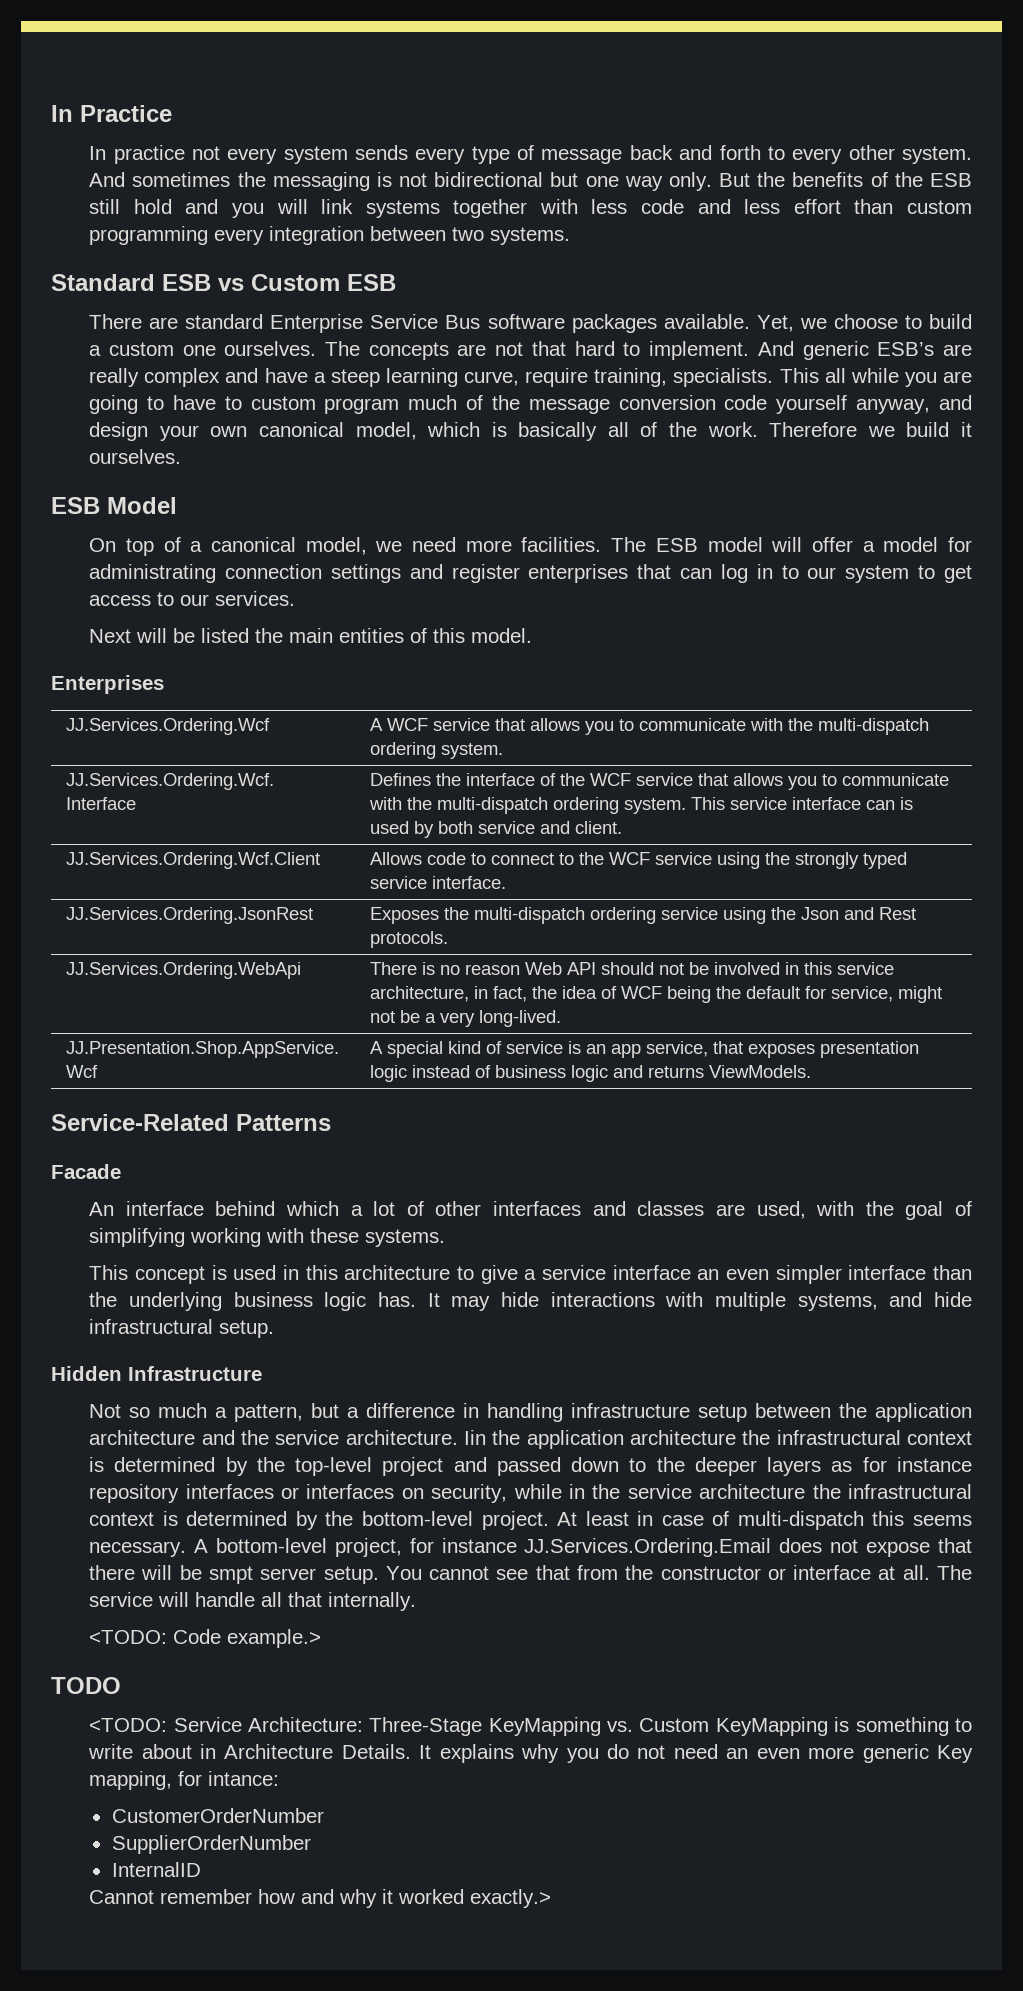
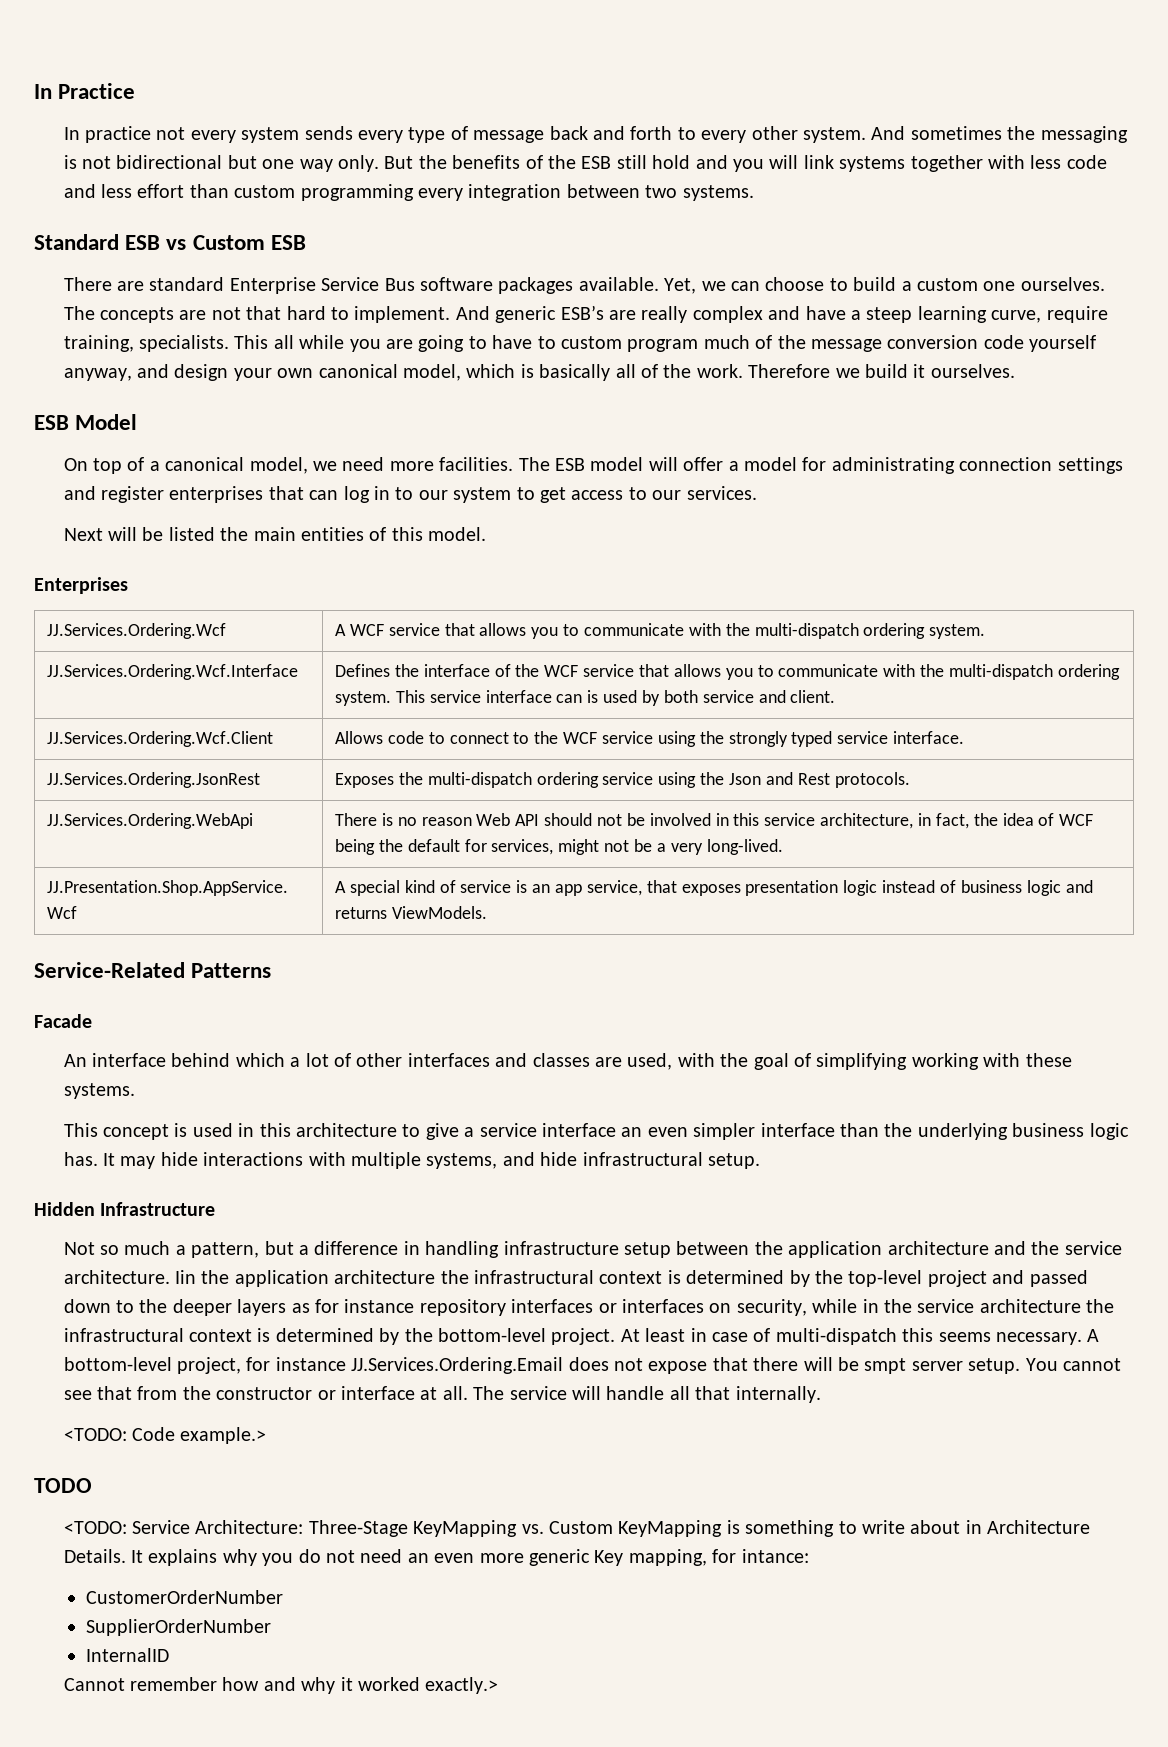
(827, 323) none -> [730,281,760,291] can
[831,986,894,1002] service, -> [491,839,554,855] services,

